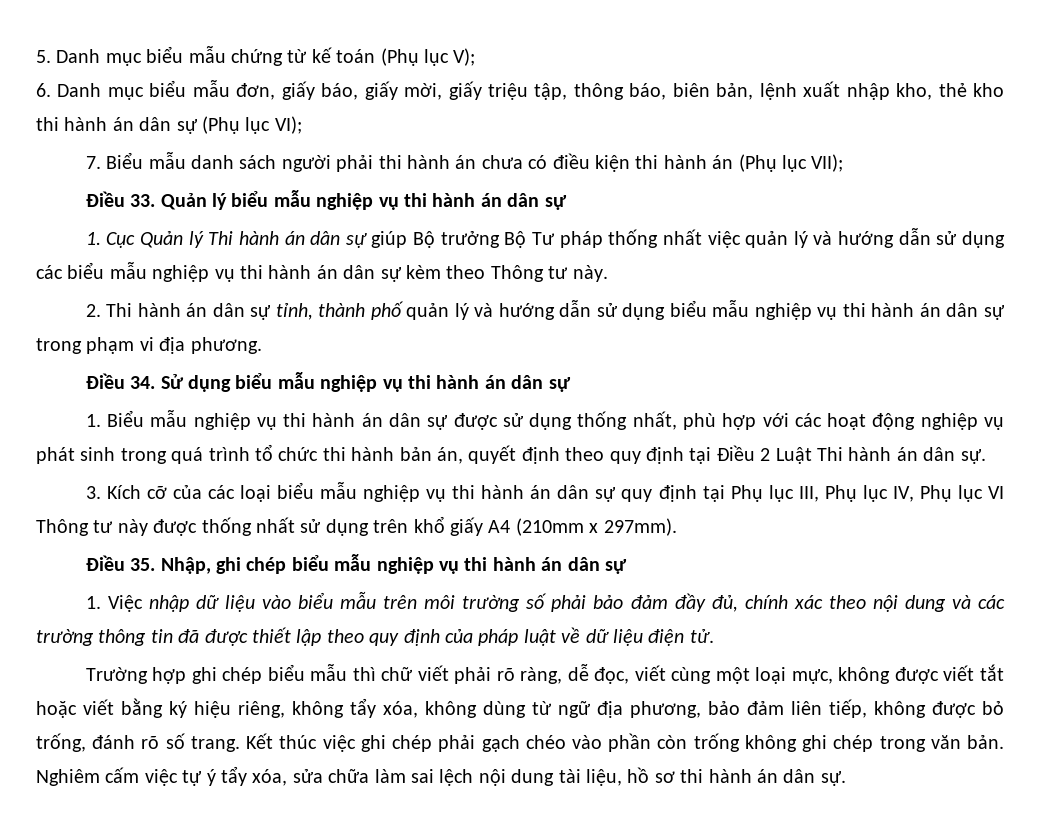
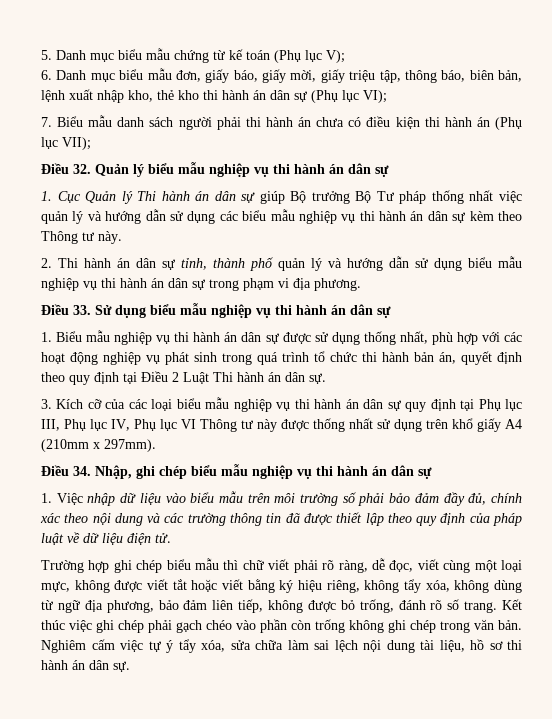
[130,194,156,207] 33. -> [73,164,91,174] 32.
[130,376,156,389] 34. -> [73,305,91,315] 33.
[130,558,156,571] 35. -> [73,466,91,476] 34.

